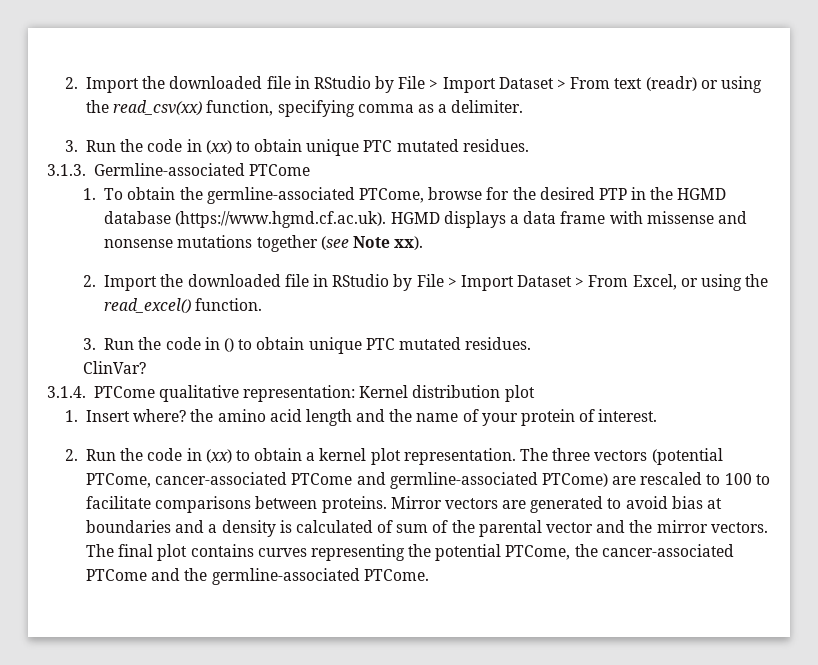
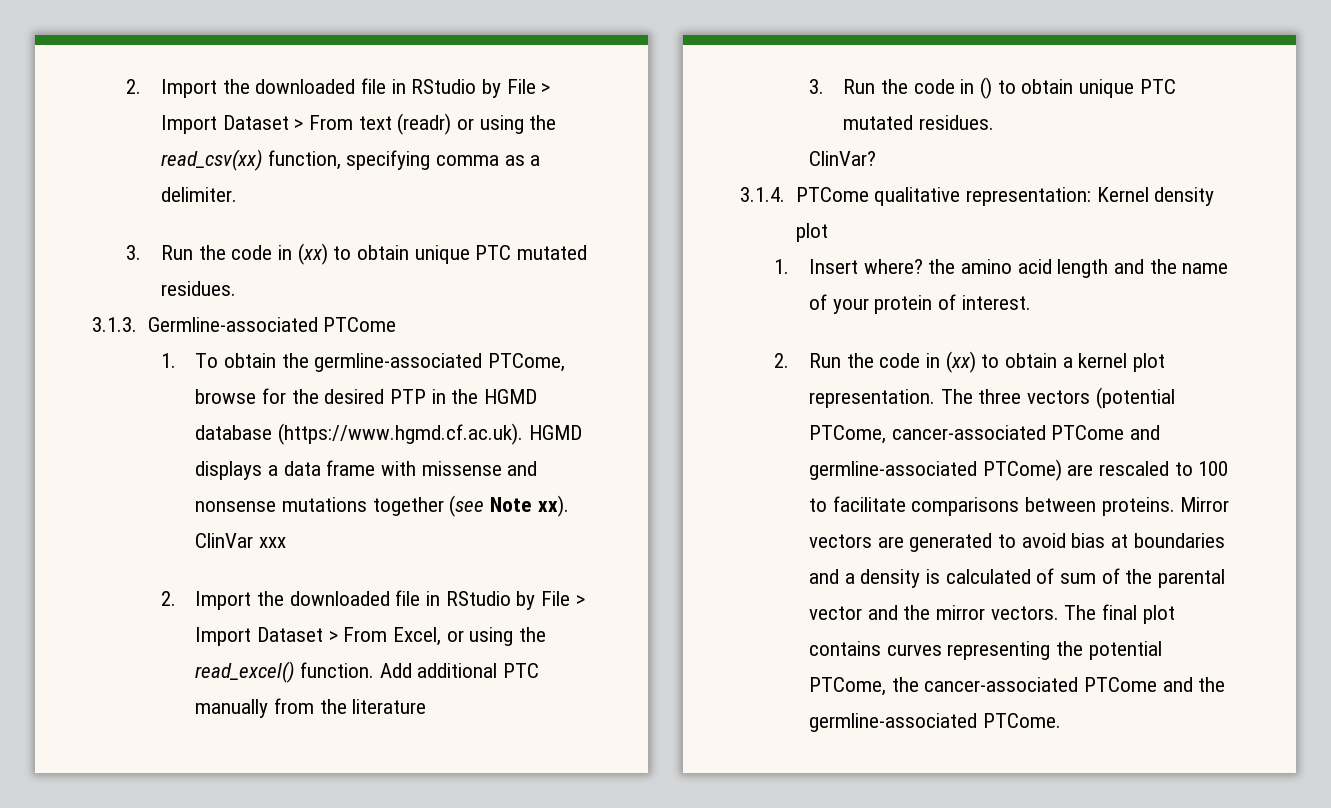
(424, 243) none -> [195,533,286,548] ClinVar xxx
(263, 304) none -> [379,663,539,678] [195,698,427,718] Add additional PTC manually from the literature
[412,385,501,398] distribution -> [1154,187,1215,206] density

